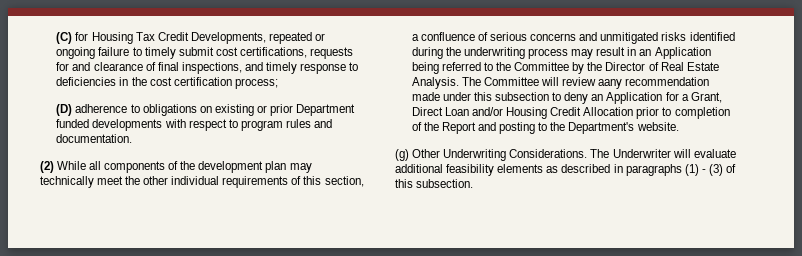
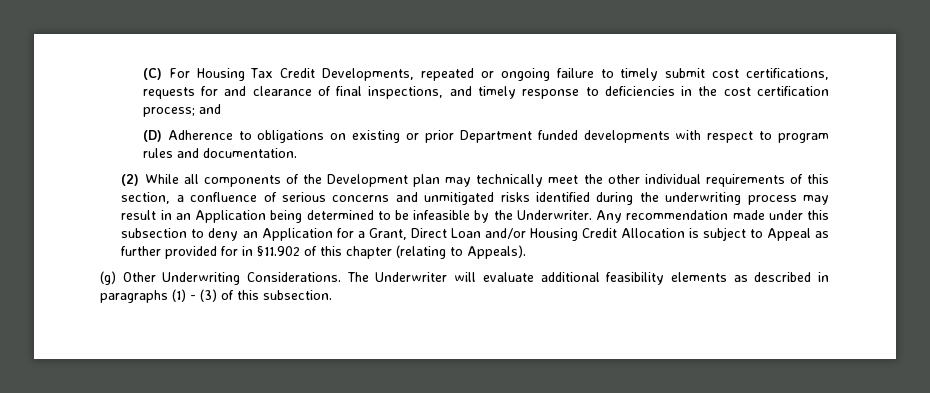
[75,32,89,41] for -> [168,68,190,78] For
(278, 83) none -> [198,104,221,114] and
[75,104,128,113] adherence -> [167,130,233,140] Adherence
[198,161,264,173] development -> [327,174,409,187] Development
[441,62,719,74] [411,77,623,89] referred to the Committee by the Director of Real Estate Analysis. The Committee will review aany -> [306,210,623,223] determined to be infeasible by the Underwriter. Any
[636,107,730,119] [411,122,679,134] prior to completion of the Report and posting to the Department's website. -> [688,227,830,241] [121,245,527,259] is subject to Appeal as further provided for in §11.902 of this chapter (relating to Appeals).

